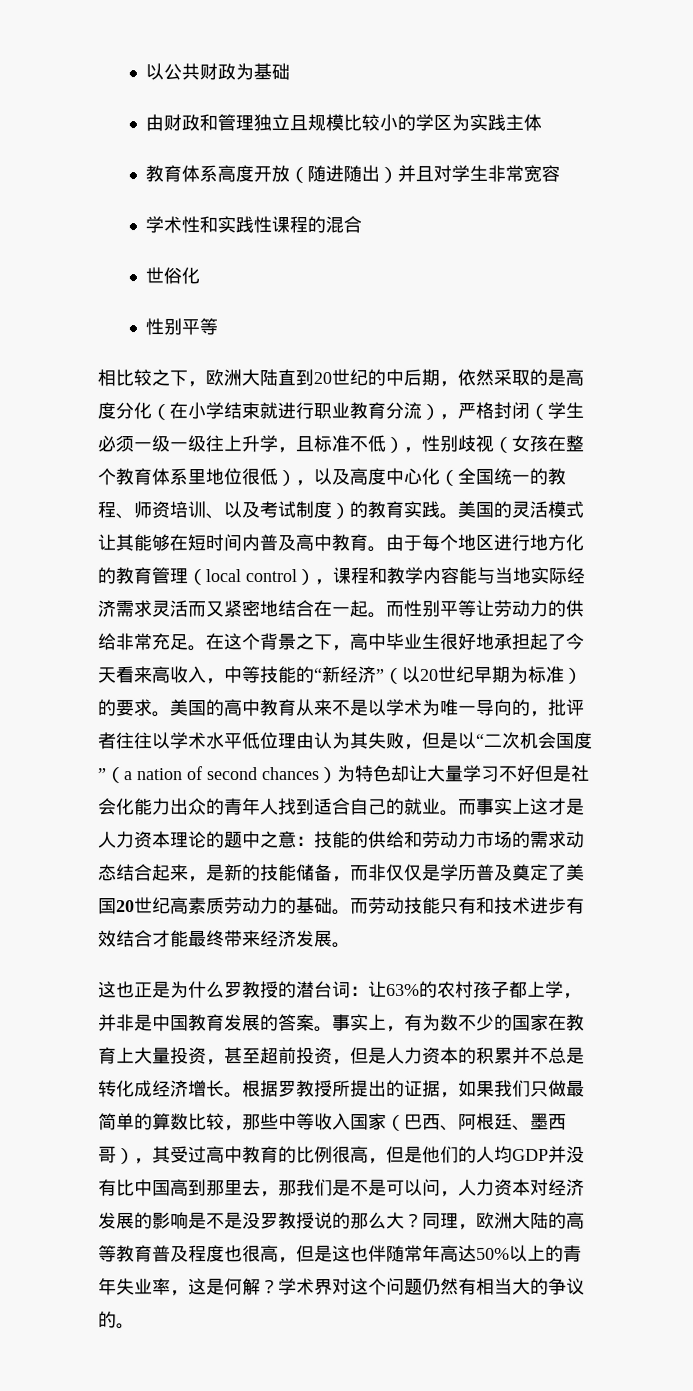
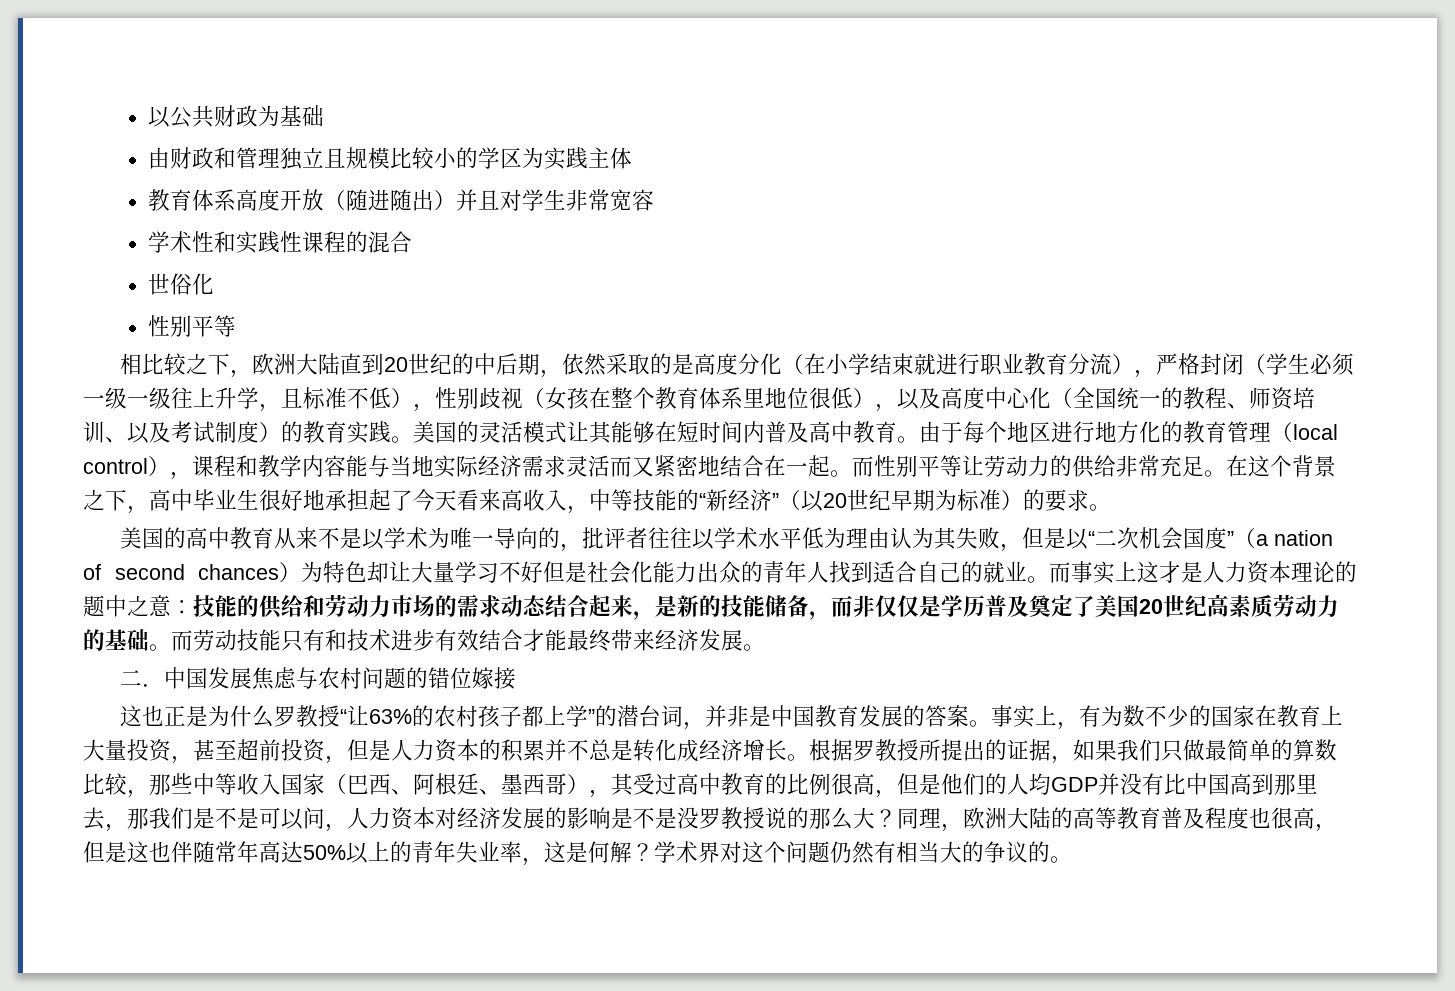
(171, 714) none -> (1111, 507) //
[260,732,279,750] 位 -> [824,527,847,548] 为
(351, 945) none -> [120,667,517,690] // 二．中国发展焦虑与农村问题的错位嫁接
[278,980,369,999] 的潜台词： -> [340,709,348,724] “
(564, 989) none -> [588,705,684,727] ”的潜台词

